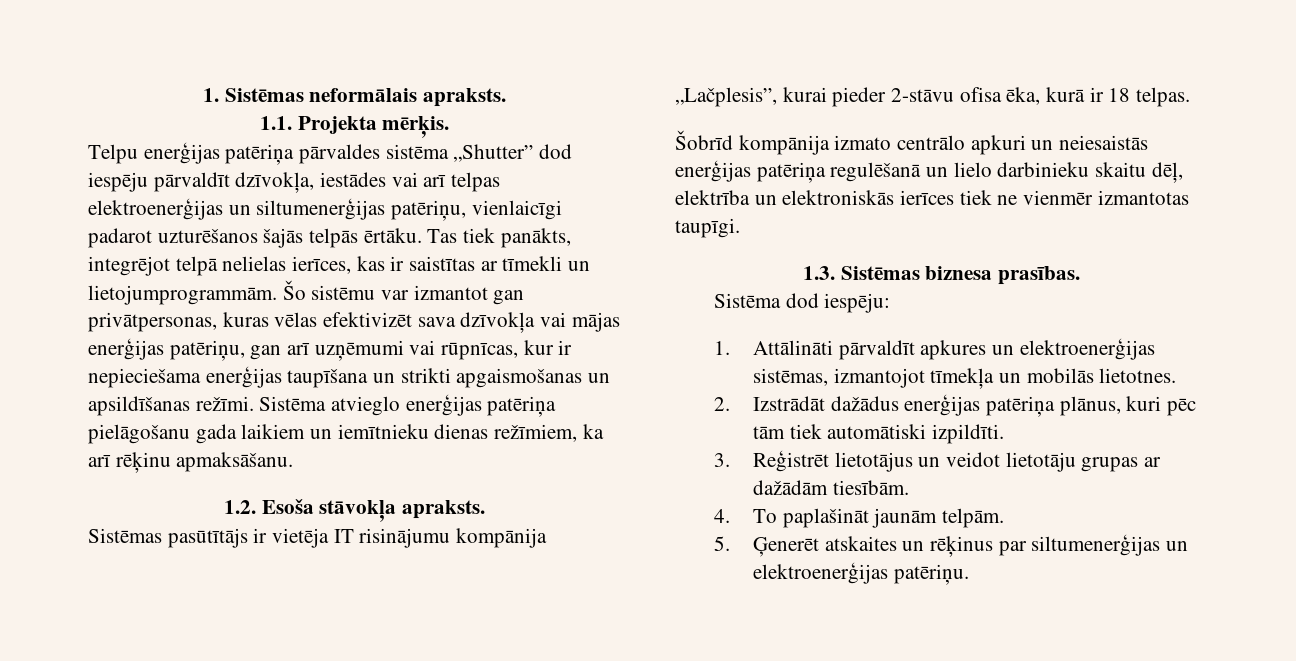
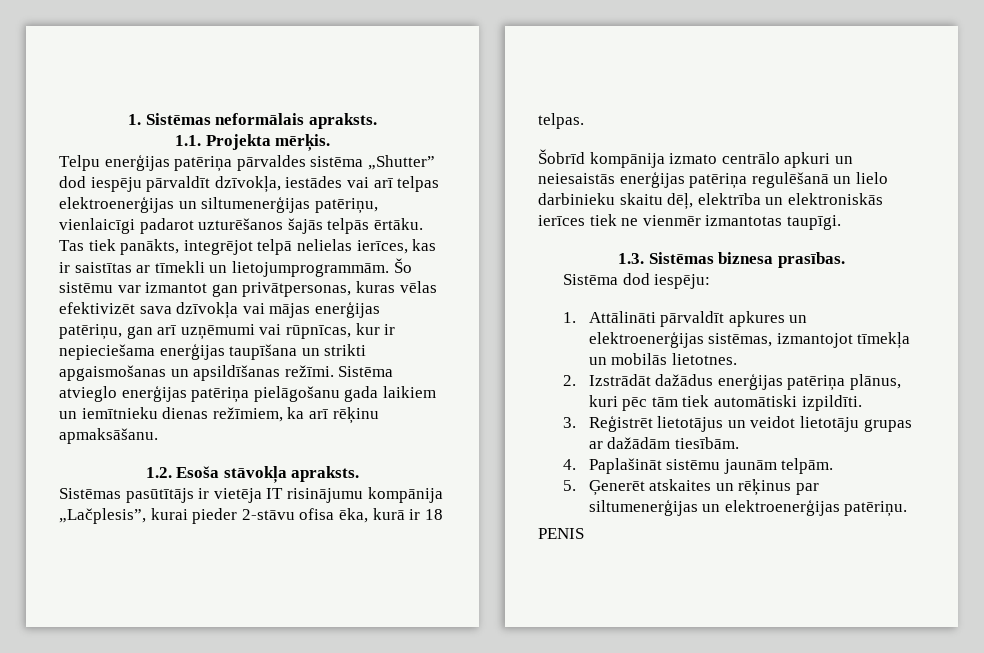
[752,508,869,528] To paplašināt -> [588,458,721,474] Paplašināt sistēmu
(969, 574) none -> [538,528,584,539] // PENIS

